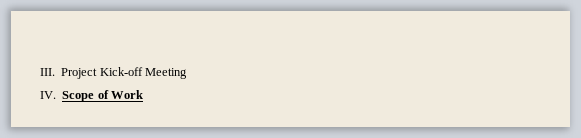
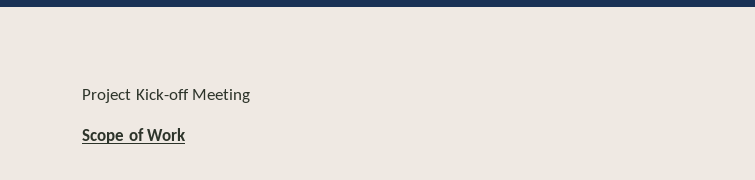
[40,68,55,76] III. -> (82, 96) none
[40,91,56,99] IV. -> (251, 96) none

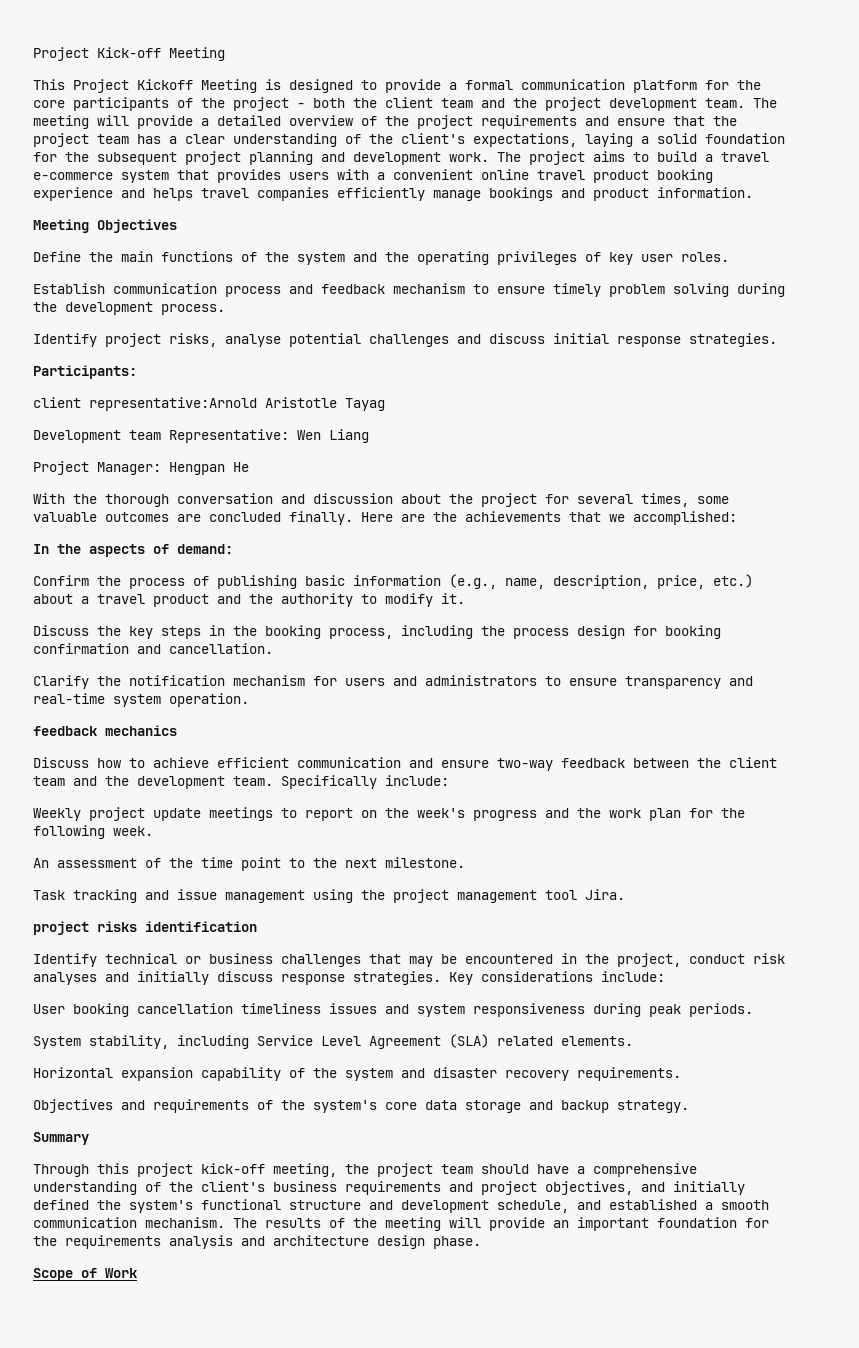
(251, 96) none -> [33,79,761,93] [33,97,777,111] [33,115,737,129] [33,133,785,147] [33,151,769,165] [33,169,713,183] [33,187,753,201] [33,219,177,233] [33,251,729,265] [33,283,785,297] [33,302,225,315] [33,333,777,347] [33,365,137,379] [33,397,385,411] [33,429,369,443] [33,461,249,475] [33,493,729,507] [33,511,737,525] [33,544,233,557] [33,574,753,589] [33,593,465,607] [33,625,721,639] [33,643,273,654] [33,675,753,689] [33,693,249,707] [33,725,177,736] [33,757,777,771] [33,775,449,789] [33,807,745,821] [33,825,153,839] [33,857,465,871] [33,889,625,903] [33,921,257,935] [33,953,785,967] [33,971,665,985] [33,1003,753,1017] [33,1034,633,1049] [33,1067,681,1081] [33,1099,689,1113] [33,1132,89,1145] [33,1163,697,1177] [33,1181,745,1195] [33,1199,769,1213] [33,1217,769,1231] [33,1235,481,1249] // This Project Kickoff Meeting is designed to provide a formal communication platform for the core participants of the project - both the client team and the project development team. The meeting will provide a detailed overview of the project requirements and ensure that the project team has a clear understanding of the client's expectations, laying a solid foundation for the subsequent project planning and development work. The project aims to build a travel e-commerce system that provides users with a convenient online travel product booking experience and helps travel companies efficiently manage bookings and product information. // Meeting Objectives // Define the main functions of the system and the operating privileges of key user roles. // Establish communication process and feedback mechanism to ensure timely problem solving during the development process. // Identify project risks, analyse potential challenges and discuss initial response strategies. // Participants: // client representative:Arnold Aristotle Tayag // Development team Representative: Wen Liang // Project Manager: Hengpan He // With the thorough conversation and discussion about the project for several times, some valuable outcomes are concluded finally. Here are the achievements that we accomplished: // In the aspects of demand: // Confirm the process of publishing basic information (e.g., name, description, price, etc.) about a travel product and the authority to modify it. // Discuss the key steps in the booking process, including the process design for booking confirmation and cancellation. // Clarify the notification mechanism for users and administrators to ensure transparency and real-time system operation. // feedback mechanics // Discuss how to achieve efficient communication and ensure two-way feedback between the client team and the development team. Specifically include: // Weekly project update meetings to report on the week's progress and the work plan for the following week. // An assessment of the time point to the next milestone. // Task tracking and issue management using the project management tool Jira. // project risks identification // Identify technical or business challenges that may be encountered in the project, conduct risk analyses and initially discuss response strategies. Key considerations include: // User booking cancellation timeliness issues and system responsiveness during peak periods. // System stability, including Service Level Agreement (SLA) related elements. // Horizontal expansion capability of the system and disaster recovery requirements. // Objectives and requirements of the system's core data storage and backup strategy. // Summary // Through this project kick-off meeting, the project team should have a comprehensive understanding of the client's business requirements and project objectives, and initially defined the system's functional structure and development schedule, and established a smooth communication mechanism. The results of the meeting will provide an important foundation for the requirements analysis and architecture design phase.

